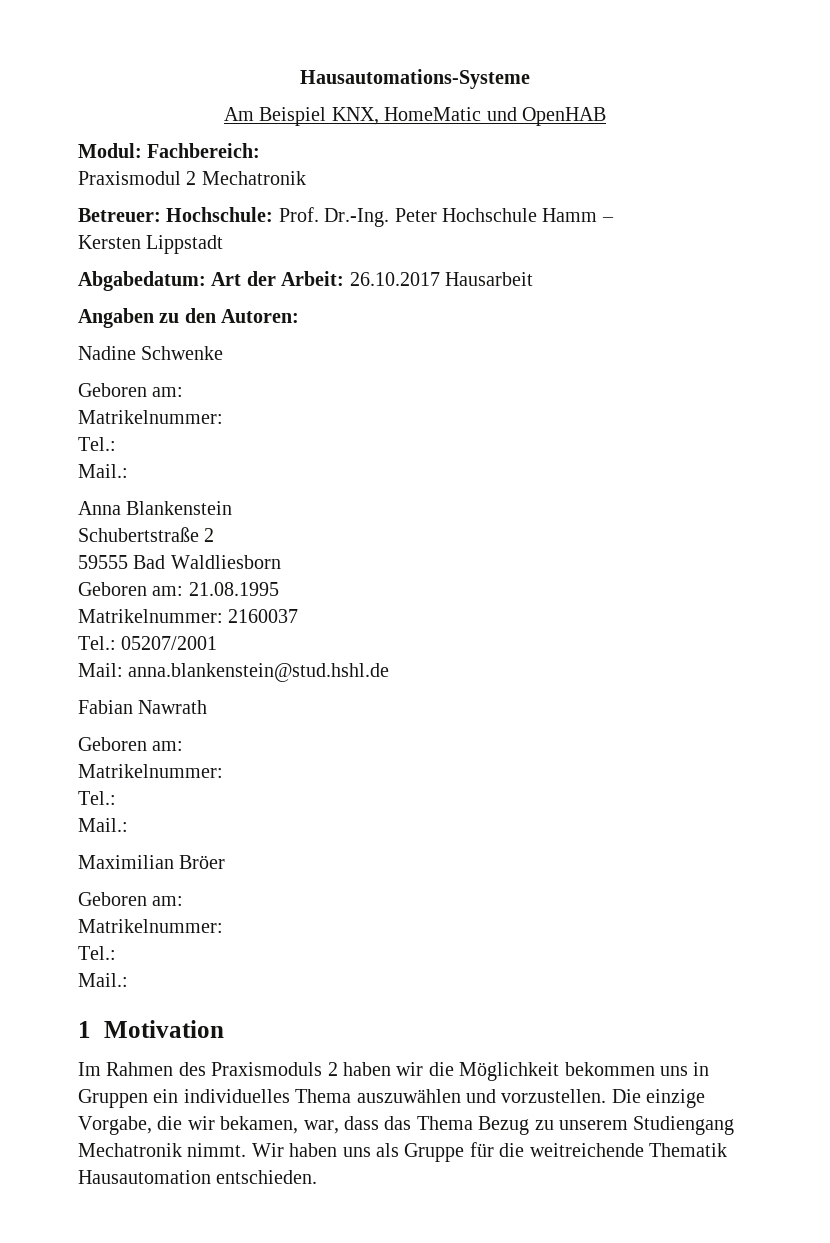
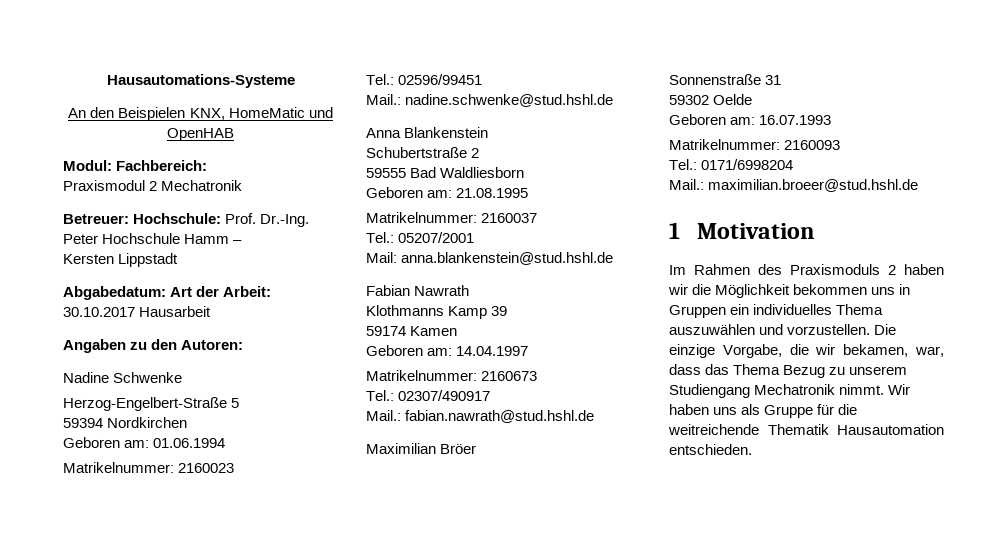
[224,107,327,126] Am Beispiel -> [68,107,186,121] An den Beispielen
[349,272,440,286] 26.10.2017 -> [63,307,135,317] 30.10.2017
[78,383,184,397] [78,410,223,424] [78,437,116,451] [78,464,128,478] // Geboren am: // Matrikelnummer: // Tel.: // Mail.: -> [63,397,240,411] [63,417,188,428] [63,437,226,448] [63,462,235,473] [366,74,483,85] [366,94,614,107] // Herzog-Engelbert-Straße 5 // 59394 Nordkirchen // Geboren am: 01.06.1994 // Matrikelnummer: 2160023 // Tel.: 02596/99451 // Mail.: nadine.schwenke@stud.hshl.de
[78,737,184,751] [78,764,223,778] [78,791,116,805] [78,818,128,832] // Geboren am: // Matrikelnummer: // Tel.: // Mail.: -> [366,305,508,319] [366,326,458,336] [366,345,529,356] [366,370,538,381] [366,390,491,401] [366,410,595,423] // Klothmanns Kamp 39 // 59174 Kamen // Geboren am: 14.04.1997 // Matrikelnummer: 2160673 // Tel.: 02307/490917 // Mail.: fabian.nawrath@stud.hshl.de
[78,892,184,906] [78,919,223,933] [78,946,116,960] [78,973,128,987] // Geboren am: // Matrikelnummer: // Tel.: // Mail.: -> [669,74,782,85] [669,94,753,105] [669,114,832,125] [669,139,841,150] [669,159,794,170] [669,179,919,192] // Sonnenstraße 31 // 59302 Oelde // Geboren am: 16.07.1993 // Matrikelnummer: 2160093 // Tel.: 0171/6998204 // Mail.: maximilian.broeer@stud.hshl.de

